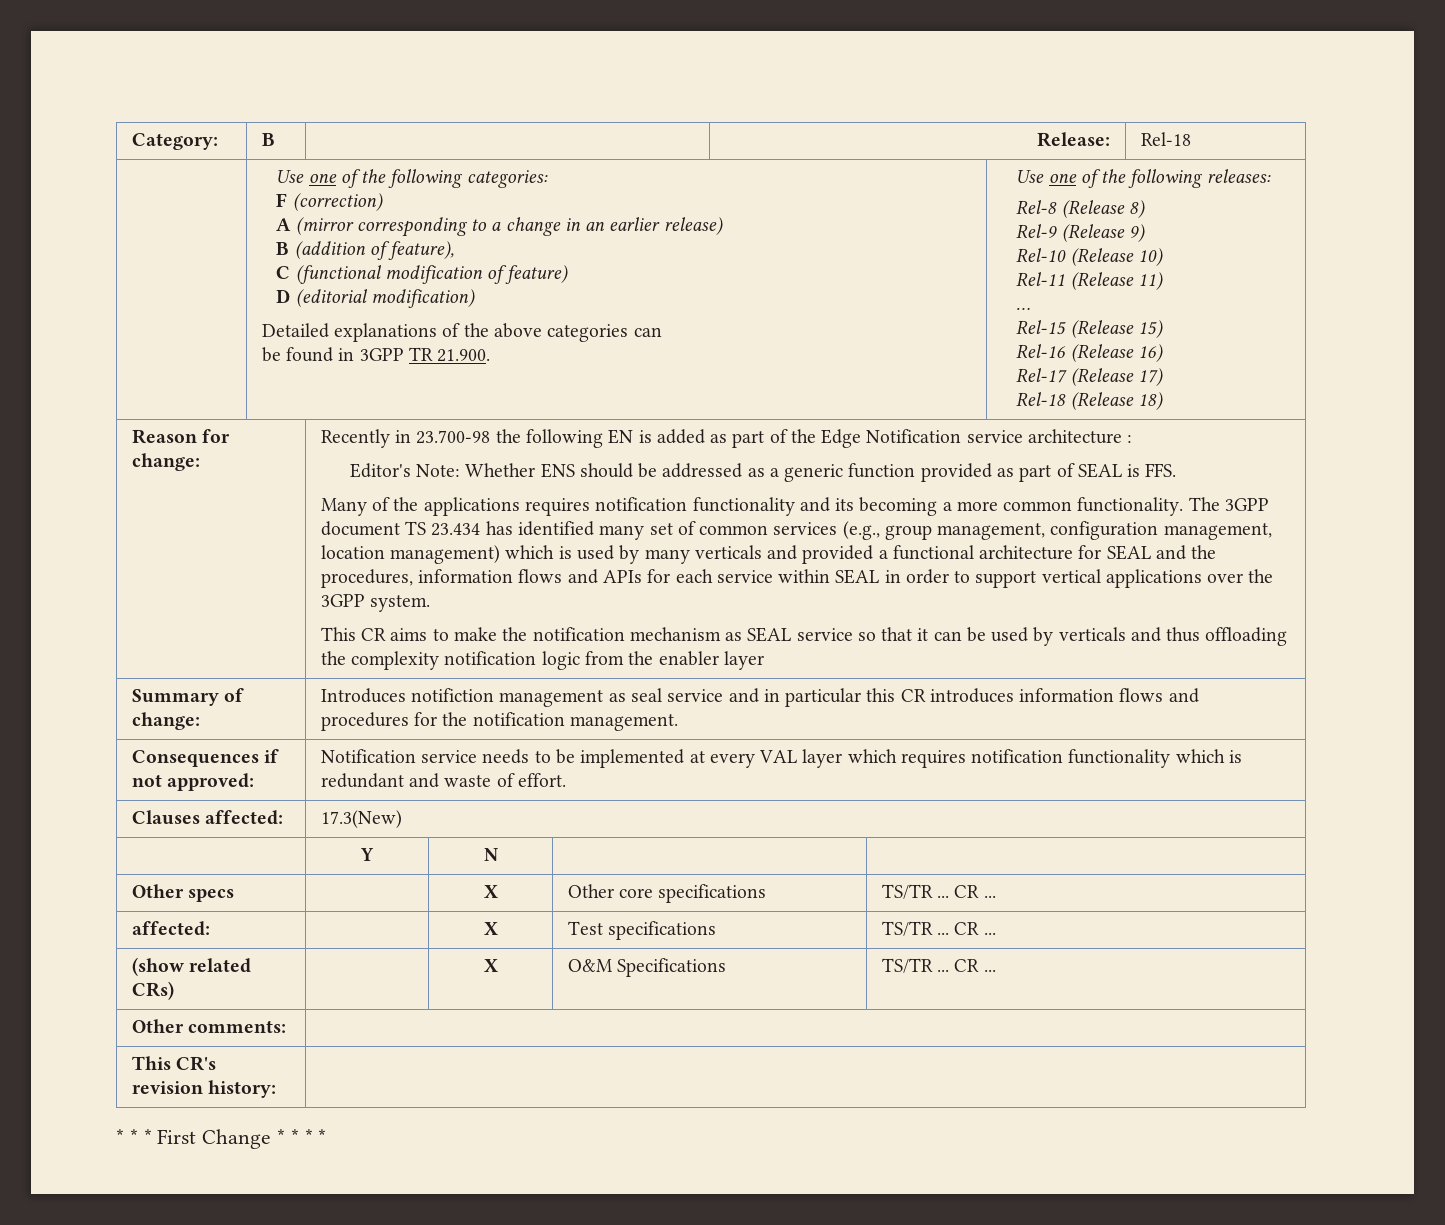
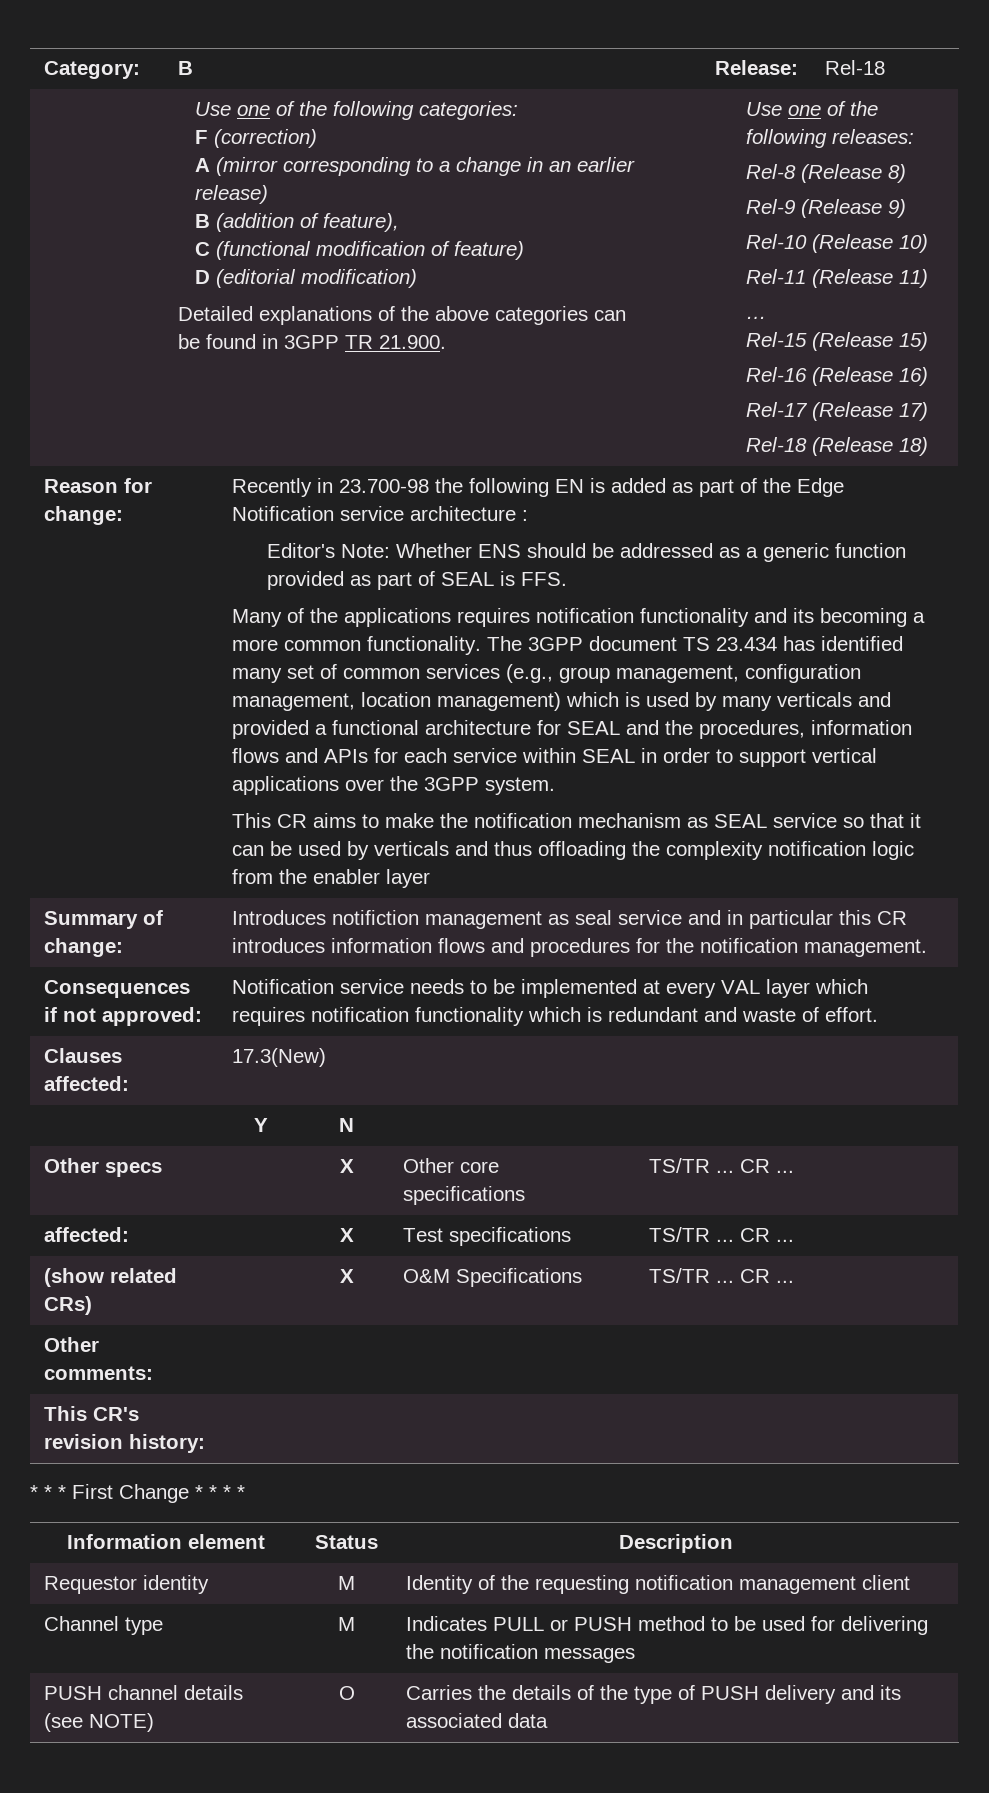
(327, 1136) none -> [66,1534,265,1549] [315,1535,378,1549] [618,1534,733,1553] [43,1575,209,1594] [338,1576,355,1590] [405,1575,910,1594] [43,1616,163,1635] [338,1617,355,1631] [405,1616,928,1635] [405,1644,635,1663] [43,1685,243,1700] [43,1713,154,1732] [338,1686,355,1700] [405,1685,901,1704] [405,1713,548,1728] // Information element | Status | Description // Requestor identity | M | Identity of the requesting notification management client // Channel type | M | Indicates PULL or PUSH method to be used for delivering the notification messages // PUSH channel details (see NOTE) | O | Carries the details of the type of PUSH delivery and its associated data

